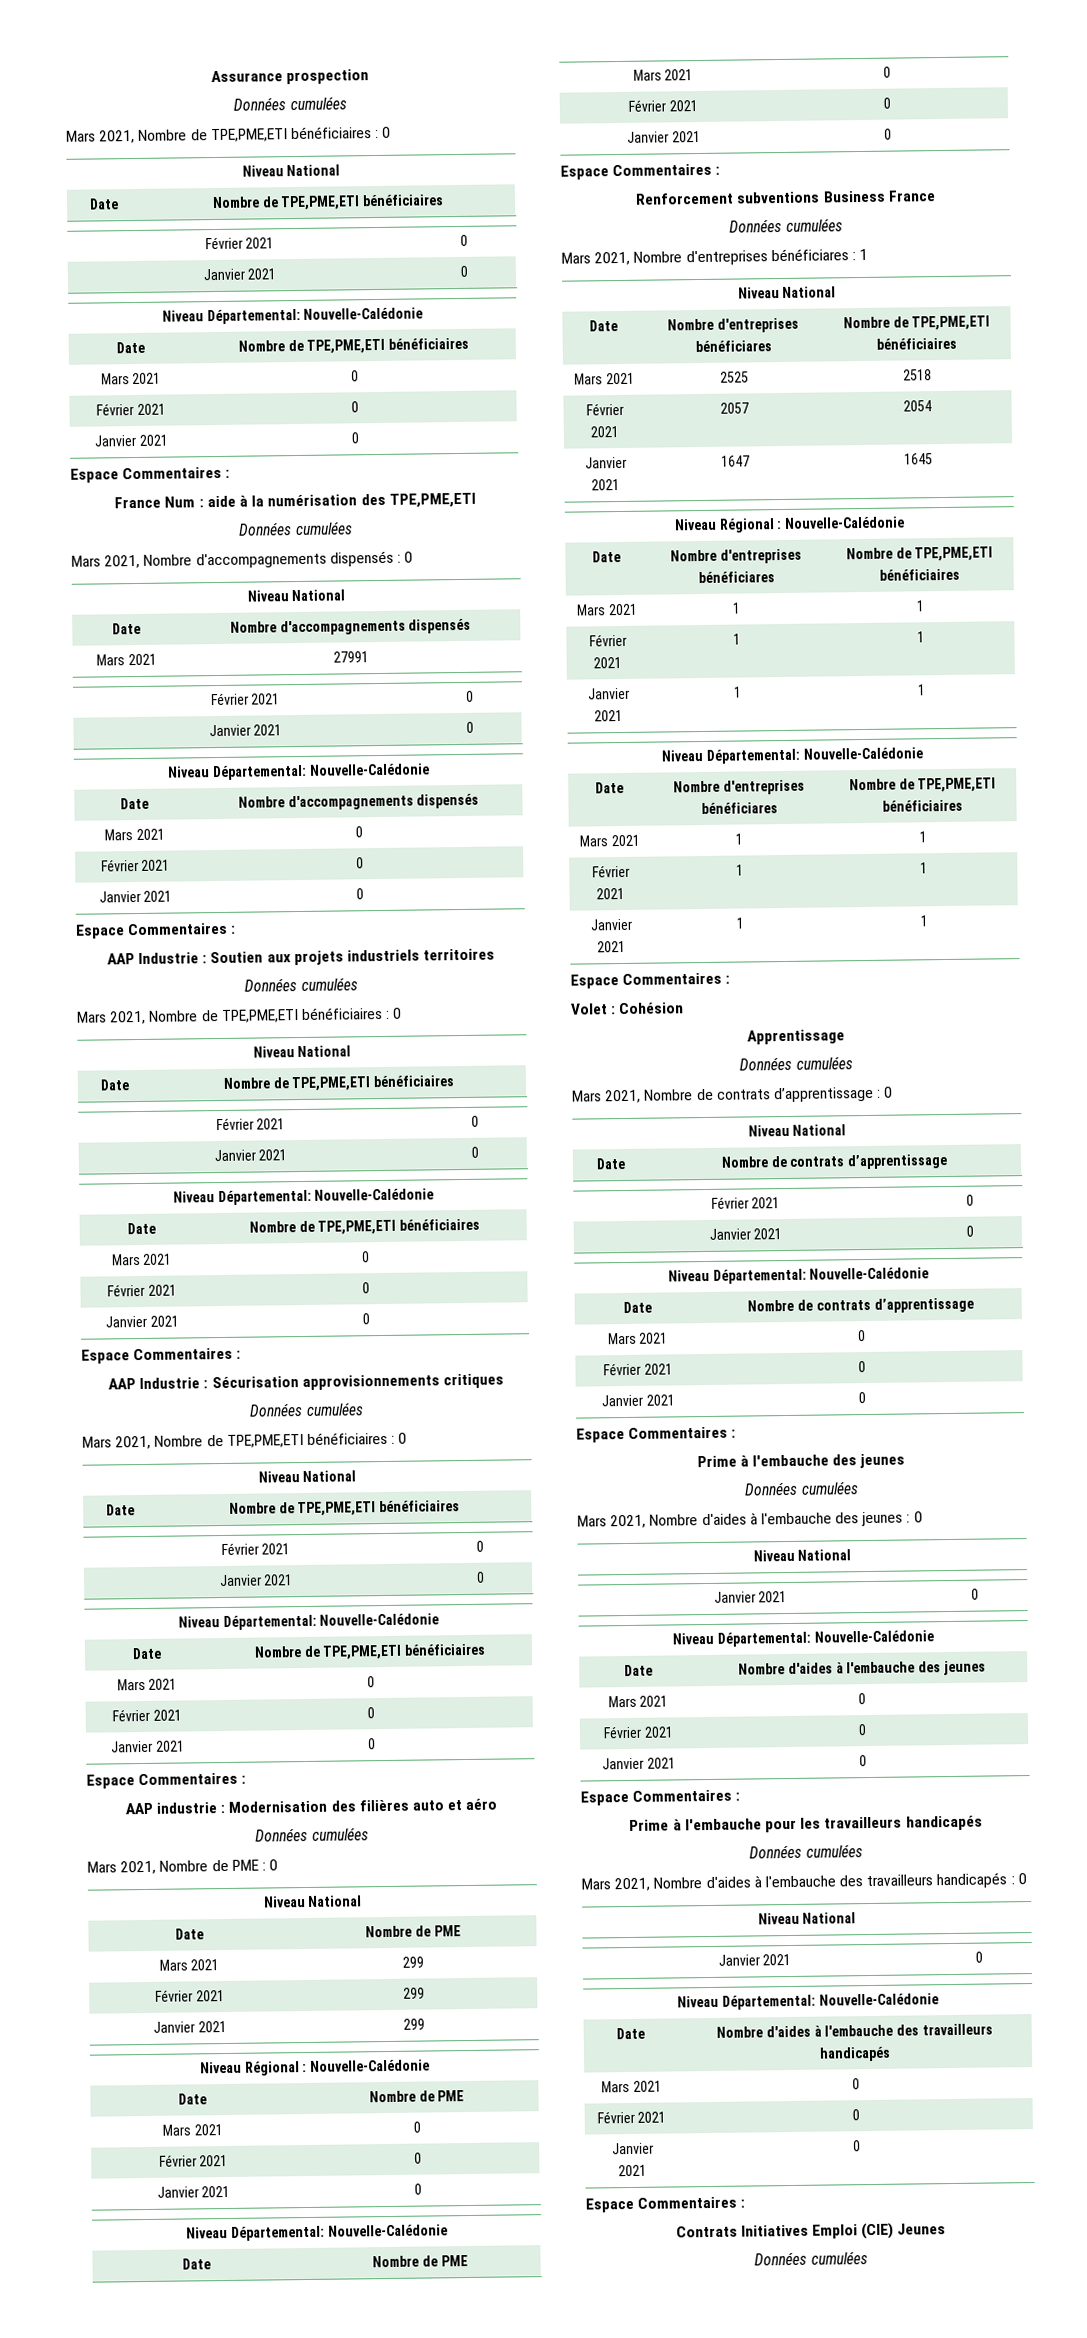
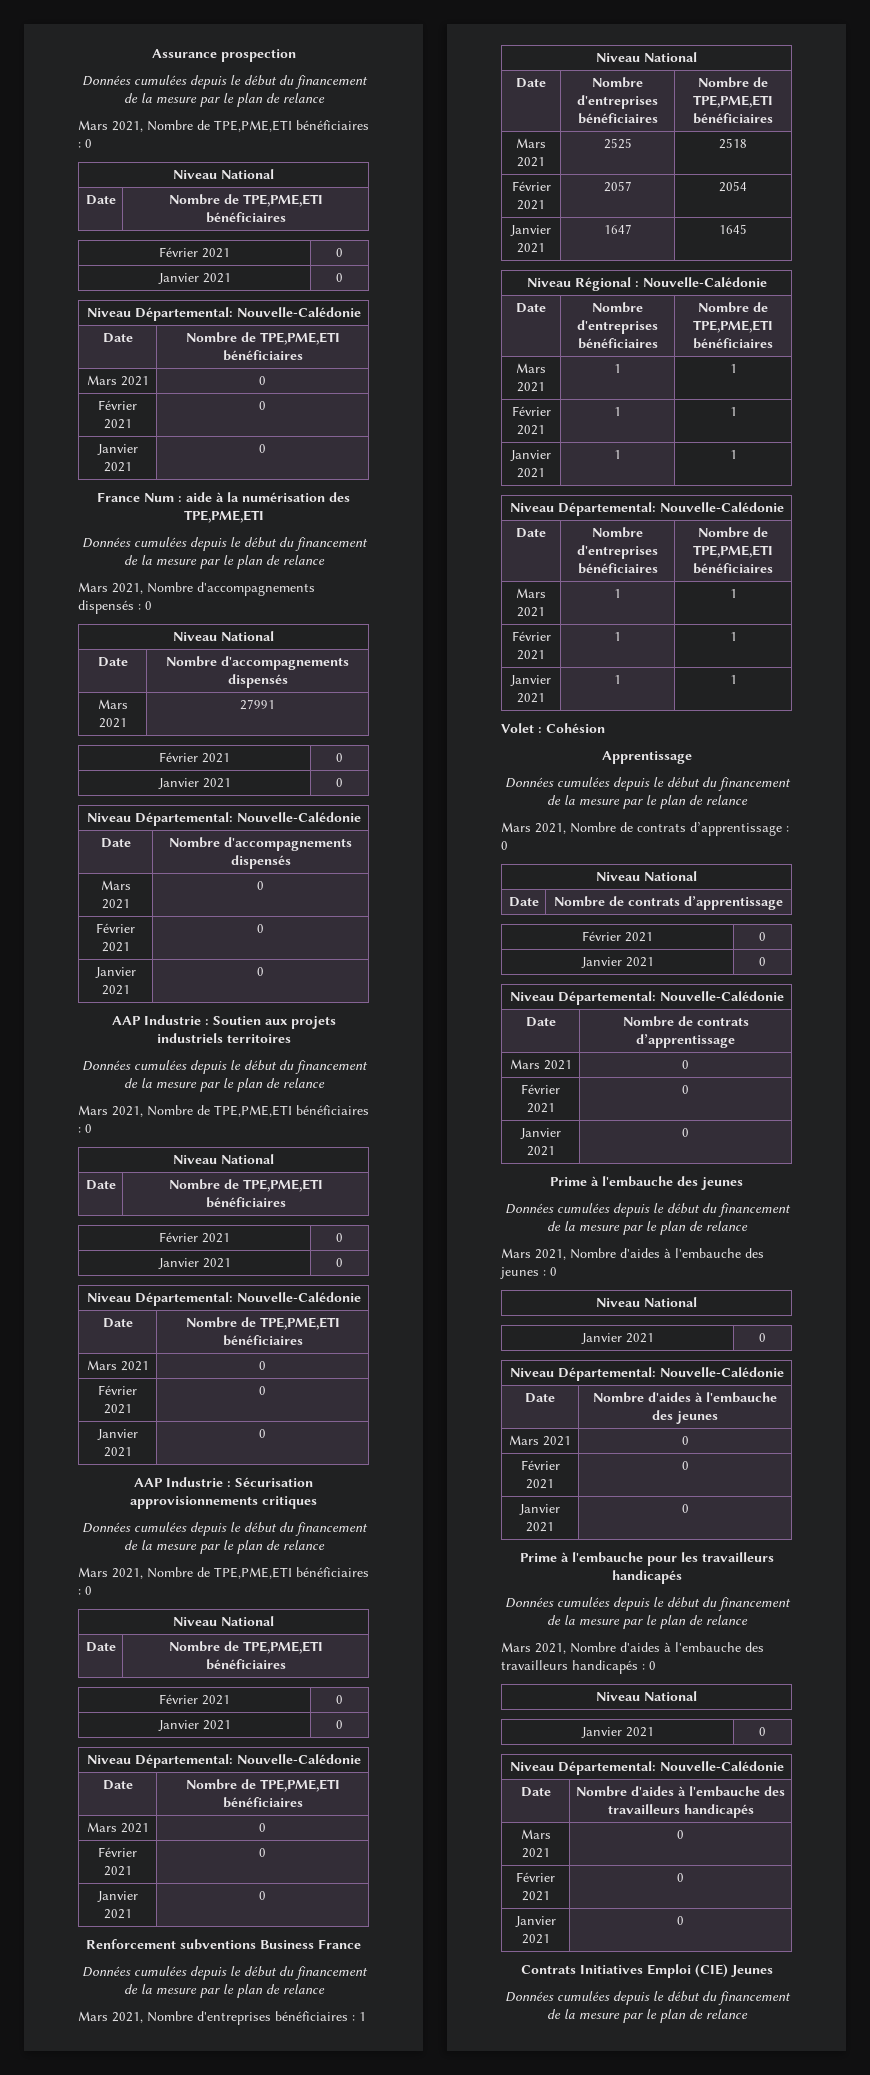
(347, 103) none -> [189,75,368,89] [123,93,325,107] depuis le début du financement de la mesure par le plan de relance
[70,466,231,483] // Espace Commentaires : -> (266, 448) none
(353, 528) none -> [189,537,368,551] [123,555,325,569] depuis le début du financement de la mesure par le plan de relance
[75,922,237,939] // Espace Commentaires : -> (264, 971) none
(358, 984) none -> [189,1060,368,1074] [123,1078,325,1092] depuis le début du financement de la mesure par le plan de relance
[81,1347,242,1364] // Espace Commentaires : -> (266, 1433) none
(364, 1409) none -> [189,1522,368,1536] [123,1540,325,1554] depuis le début du financement de la mesure par le plan de relance
[86,1772,247,1789] [124,1798,498,1815] [255,1827,369,1842] [87,1859,279,1875] [262,1895,363,1908] [174,1928,204,1940] [365,1925,461,1938] [158,1959,220,1971] [402,1956,424,1968] [155,1989,225,2002] [403,1987,425,1999] [153,2020,227,2033] [403,2018,425,2030] [199,2059,431,2076] [178,2093,207,2105] [368,2090,465,2103] [162,2124,223,2136] [412,2121,421,2133] [158,2154,229,2167] [413,2152,422,2164] [156,2185,231,2198] [413,2183,422,2195] [186,2224,448,2241] [181,2258,211,2270] [372,2255,468,2268] [632,69,694,81] [883,66,891,78] [628,99,698,112] [883,97,891,109] [627,130,701,143] [884,128,892,140] [560,163,721,180] // Espace Commentaires : // AAP industrie : Modernisation des filières auto et aéro // Données cumulées // Mars 2021, Nombre de PME : 0 // Niveau National // Date | Nombre de PME // Mars 2021 | 299 // Février 2021 | 299 // Janvier 2021 | 299 // Niveau Régional : Nouvelle-Calédonie // Date | Nombre de PME // Mars 2021 | 0 // Février 2021 | 0 // Janvier 2021 | 0 // Niveau Départemental: Nouvelle-Calédonie // Date | Nombre de PME // Mars 2021 | 0 // Février 2021 | 0 // Janvier 2021 | 0 // Espace Commentaires : -> (266, 1895) none
(843, 225) none -> [189,1966,368,1980] [123,1984,325,1998] depuis le début du financement de la mesure par le plan de relance
[770,248,849,262] bénéficiares -> [275,2011,348,2021] bénéficiaires
[694,340,772,353] bénéficiares -> [577,113,658,124] bénéficiaires
[697,571,775,584] bénéficiares -> [577,338,658,349] bénéficiaires
[700,802,778,815] bénéficiares -> [577,563,658,574] bénéficiaires
[570,972,731,989] // Espace Commentaires : -> (737, 679) none
(853, 1063) none -> [612,777,791,791] [546,795,748,809] depuis le début du financement de la mesure par le plan de relance
[576,1426,737,1443] // Espace Commentaires : -> (689, 1132) none
(859, 1488) none -> [612,1203,791,1217] [546,1221,748,1235] depuis le début du financement de la mesure par le plan de relance
[580,1789,741,1806] // Espace Commentaires : -> (689, 1508) none
(863, 1851) none -> [612,1597,791,1611] [546,1615,748,1629] depuis le début du financement de la mesure par le plan de relance
[585,2196,746,2213] // Espace Commentaires : -> (684, 1920) none
(868, 2258) none -> [612,1991,791,2005] [546,2009,748,2023] depuis le début du financement de la mesure par le plan de relance

